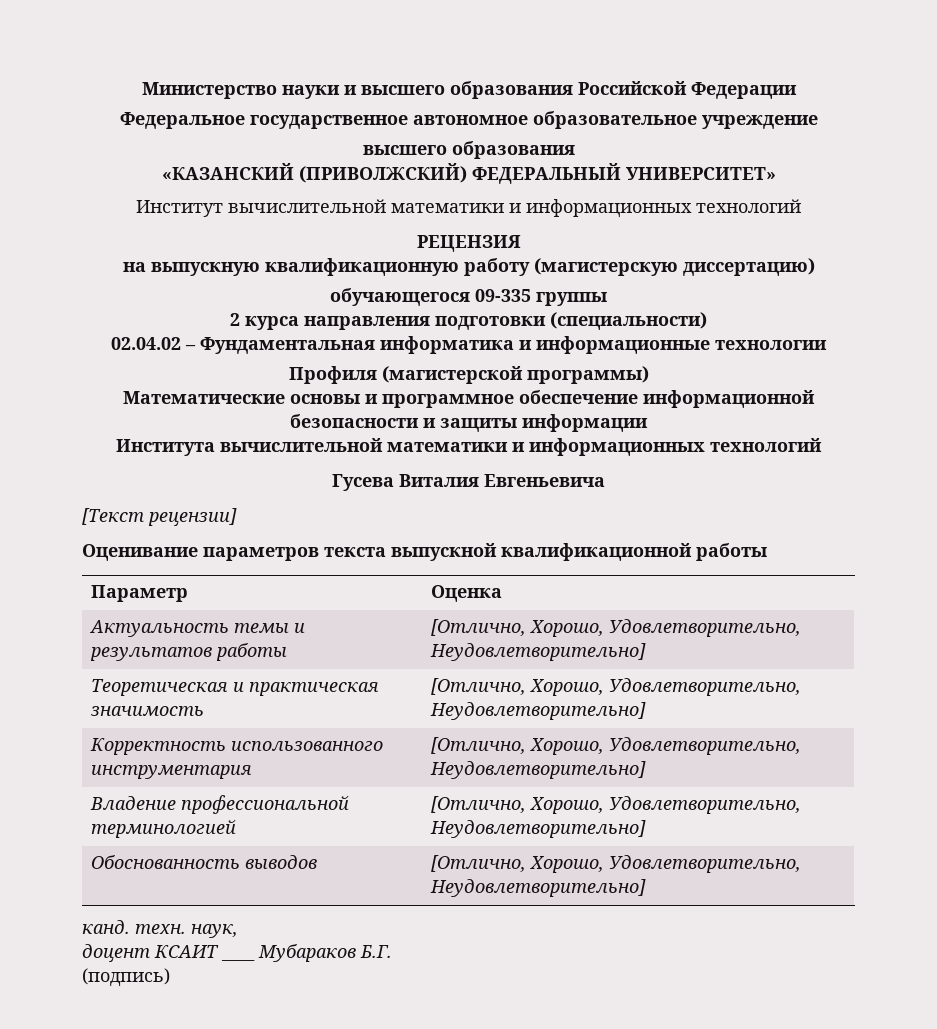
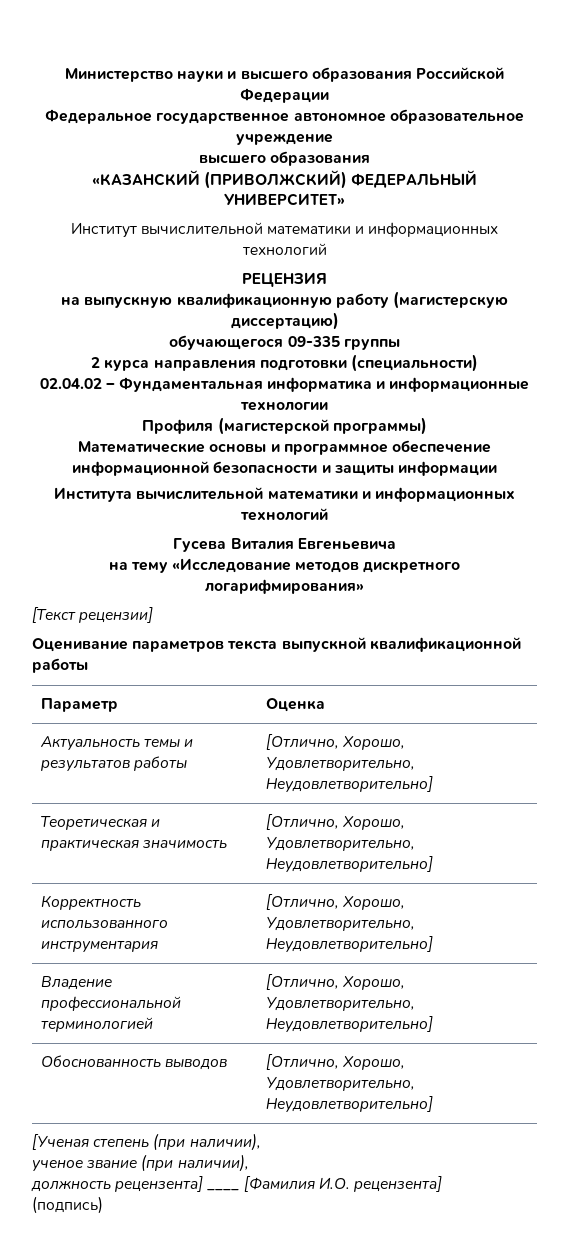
(605, 480) none -> [108,558,461,573] [204,579,364,594] // на тему «Исследование методов дискретного логарифмирования»
[82,920,238,938] [82,944,219,962] [221,944,392,962] канд. техн. наук, // доцент КСАИТ ____ Мубараков Б.Г. -> [32,1133,261,1151] [32,1154,249,1172] [31,1176,442,1192] [Ученая степень (при наличии), // ученое звание (при наличии), // должность рецензента] ____ [Фамилия И.О. рецензента]

